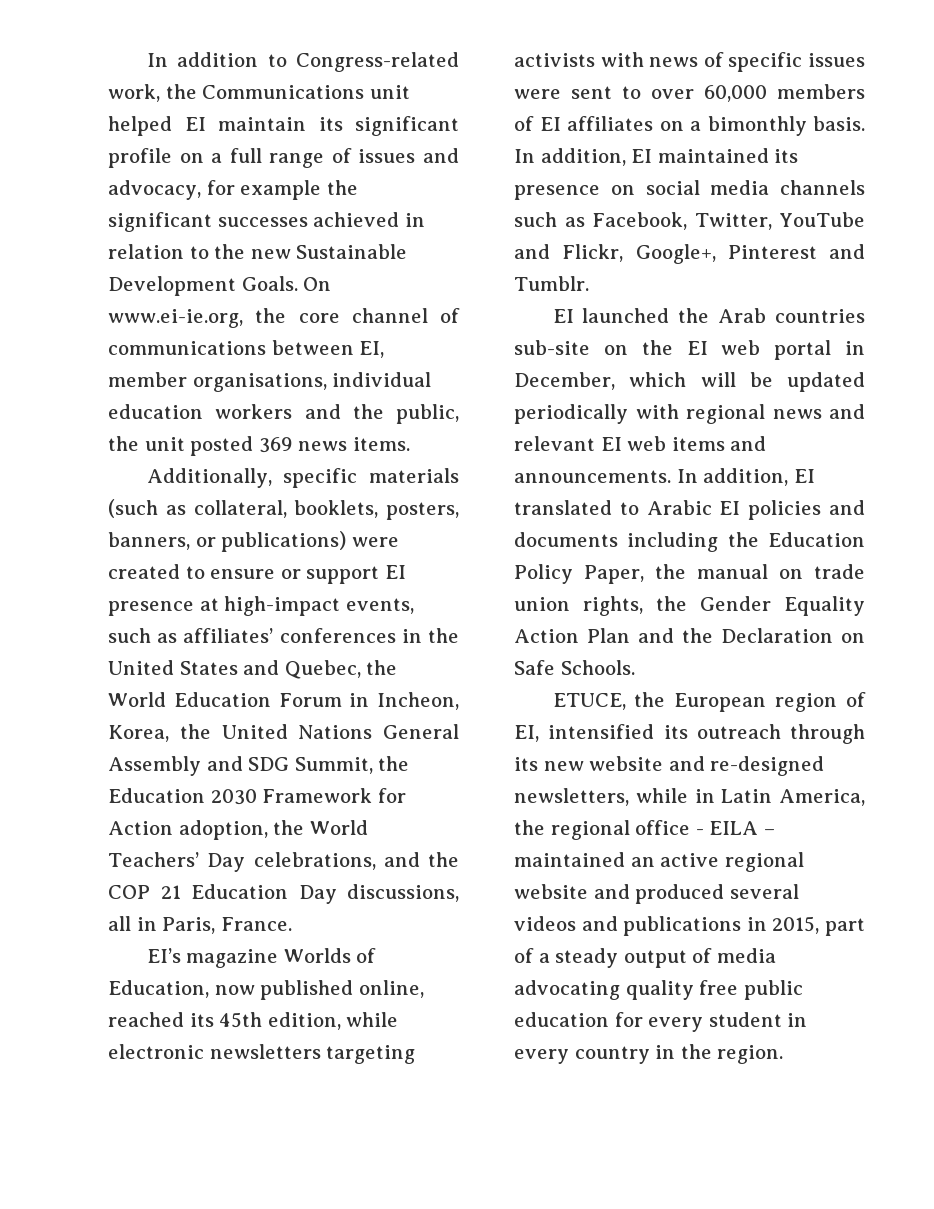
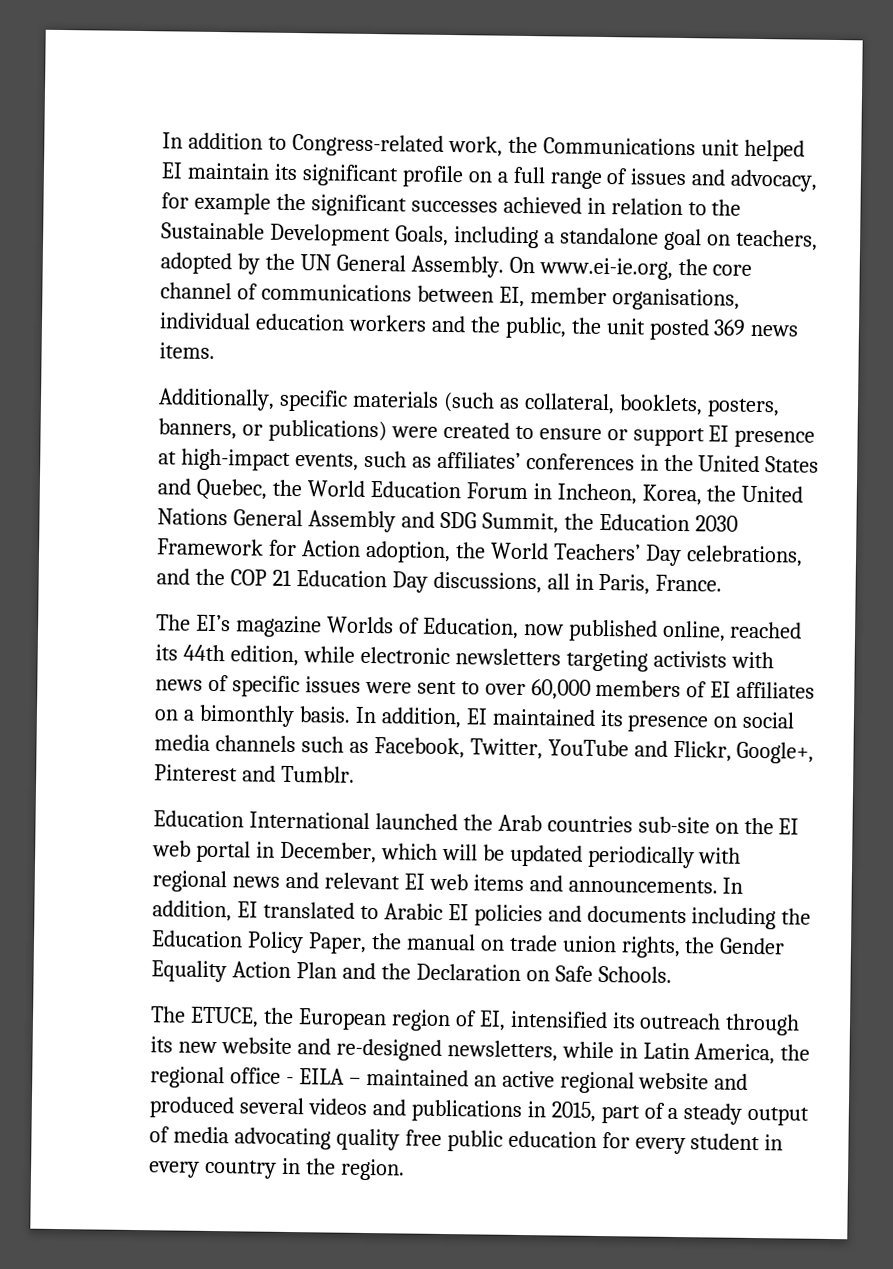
[250,249,291,259] new -> (742, 207) none
[241,276,298,291] Goals. -> [394,225,818,251] [160,252,504,278] Goals, including a standalone goal on teachers, adopted by the UN General Assembly.
(292, 924) none -> [156,614,191,631] The
[219,1012,263,1028] 45th -> [182,644,225,662] 44th
[552,309,574,323] EI -> [153,810,370,830] Education International
(635, 667) none -> [150,1006,186,1023] The

